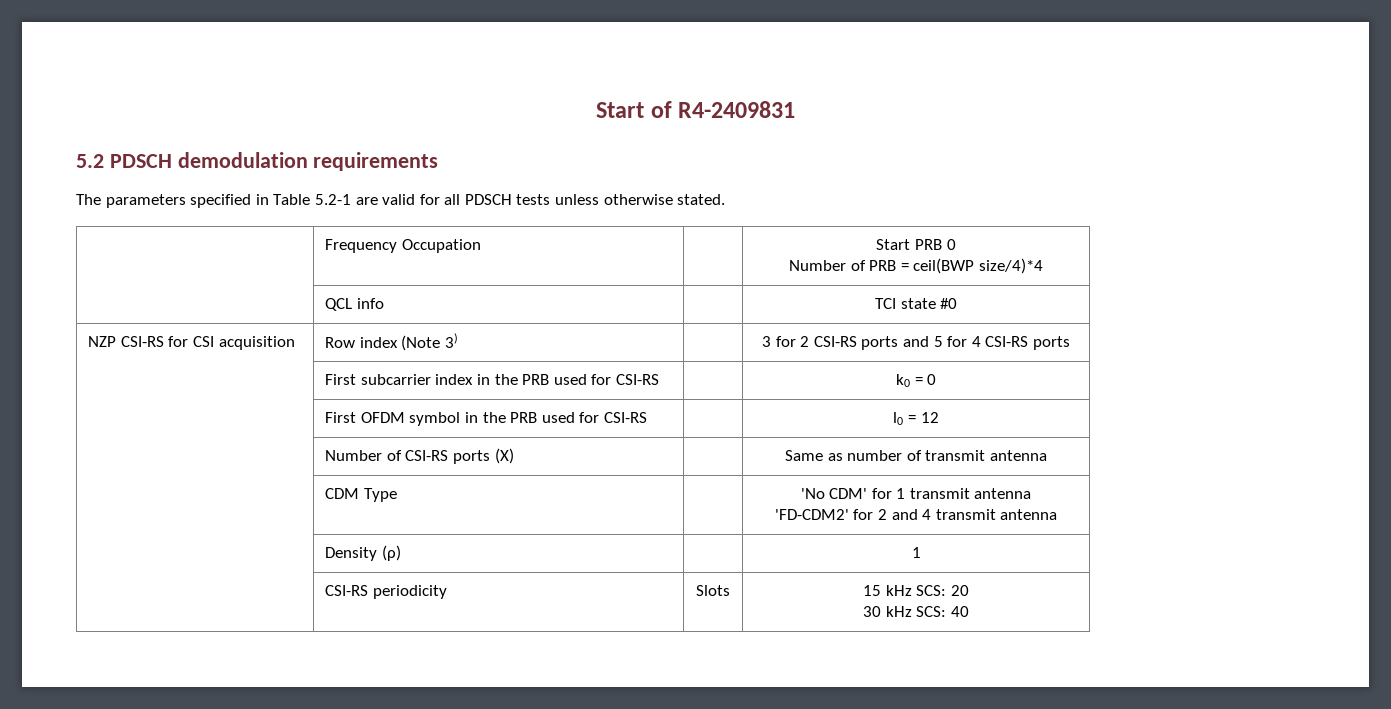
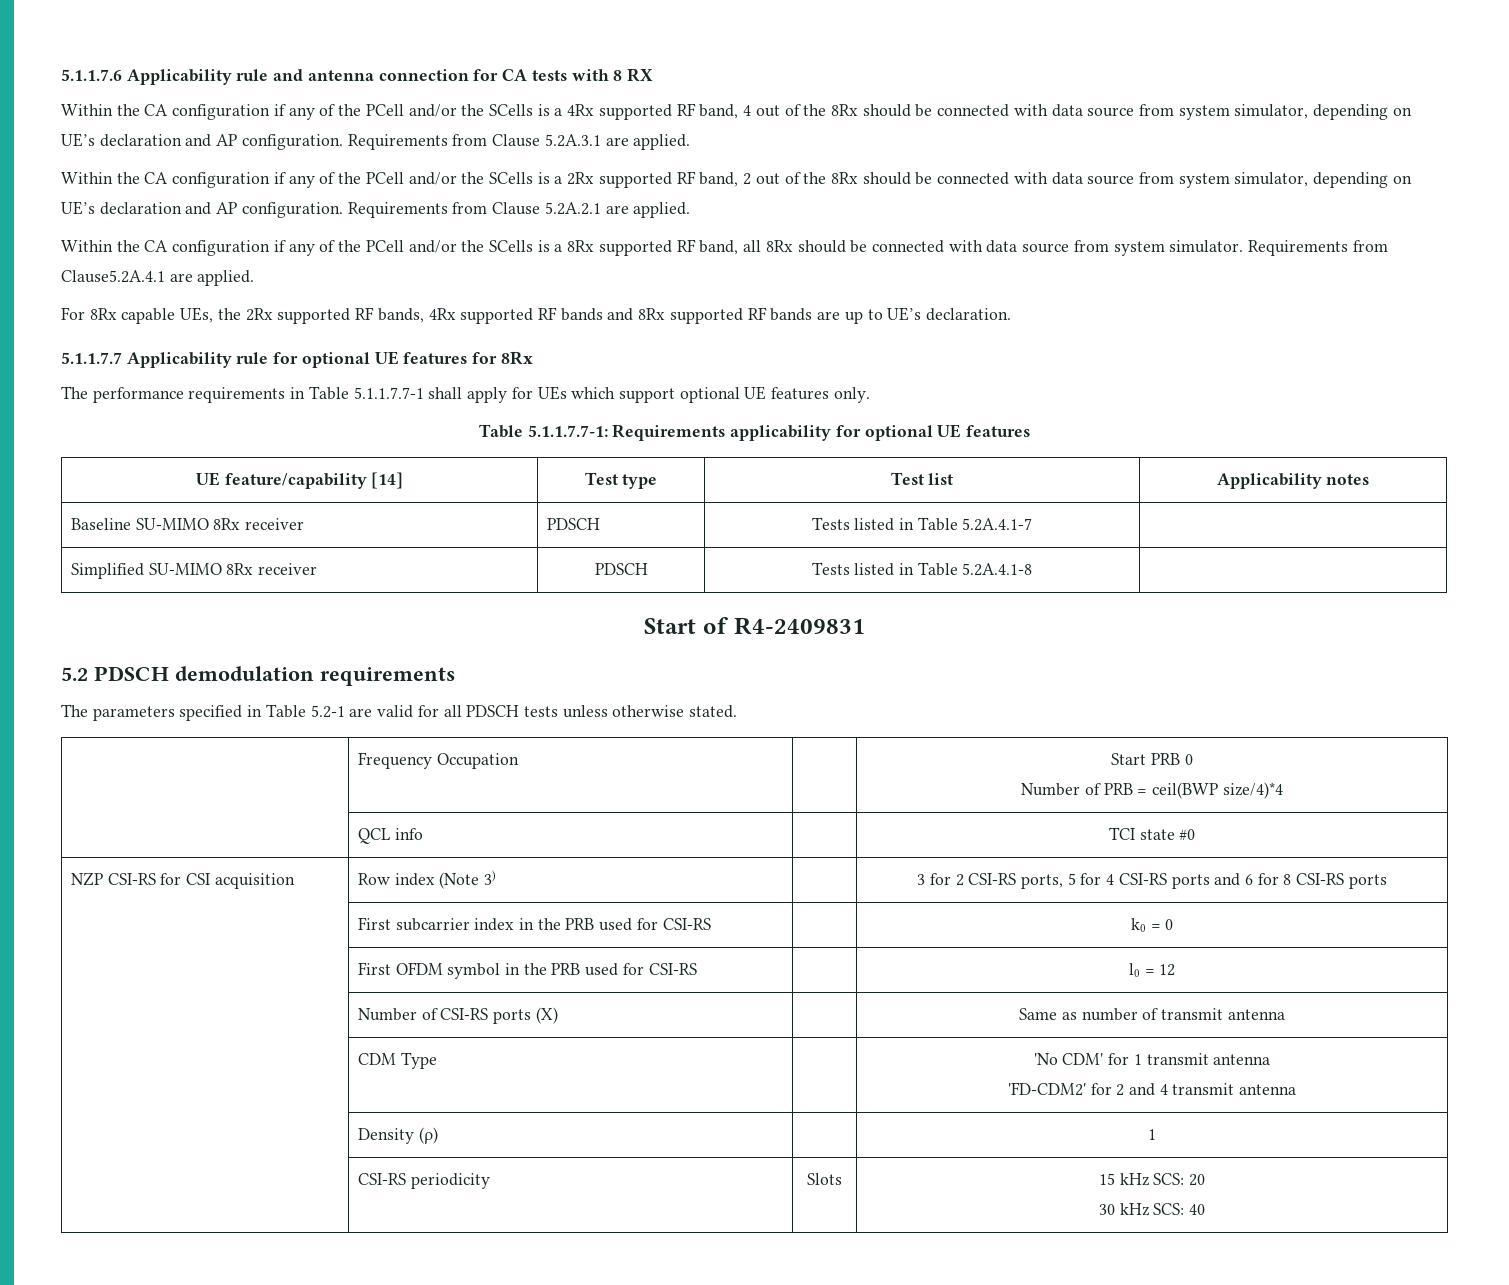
(596, 110) none -> [61,68,653,85] [61,103,1412,120] [61,133,691,150] [61,171,1412,188] [61,201,691,218] [61,239,1388,256] [61,270,255,286] [61,307,1011,324] [61,351,533,368] [61,386,870,403] [478,424,1031,441] [195,472,404,489] [584,472,658,489] [890,472,954,485] [1216,473,1370,489] [70,518,304,530] [546,518,600,530] [811,517,1033,531] [70,563,317,579] [594,563,648,575] [811,562,1033,576] 5.1.1.7.6 Applicability rule and antenna connection for CA tests with 8 RX // Within the CA configuration if any of the PCell and/or the SCells is a 4Rx supported RF band, 4 out of the 8Rx should be connected with data source from system simulator, depending on UE’s declaration and AP configuration. Requirements from Clause 5.2A.3.1 are applied. // Within the CA configuration if any of the PCell and/or the SCells is a 2Rx supported RF band, 2 out of the 8Rx should be connected with data source from system simulator, depending on UE’s declaration and AP configuration. Requirements from Clause 5.2A.2.1 are applied. // Within the CA configuration if any of the PCell and/or the SCells is a 8Rx supported RF band, all 8Rx should be connected with data source from system simulator. Requirements from Clause5.2A.4.1 are applied. // For 8Rx capable UEs, the 2Rx supported RF bands, 4Rx supported RF bands and 8Rx supported RF bands are up to UE’s declaration. // 5.1.1.7.7 Applicability rule for optional UE features for 8Rx // The performance requirements in Table 5.1.1.7.7-1 shall apply for UEs which support optional UE features only. // Table 5.1.1.7.7-1: Requirements applicability for optional UE features // UE feature/capability [14] | Test type | Test list | Applicability notes // Baseline SU-MIMO 8Rx receiver | PDSCH | Tests listed in Table 5.2A.4.1-7 | // Simplified SU-MIMO 8Rx receiver | PDSCH | Tests listed in Table 5.2A.4.1-8 | //
[861,336,929,350] ports and -> [1020,874,1063,889] ports,
(1070, 343) none -> [1214,873,1387,889] and 6 for 8 CSI-RS ports

